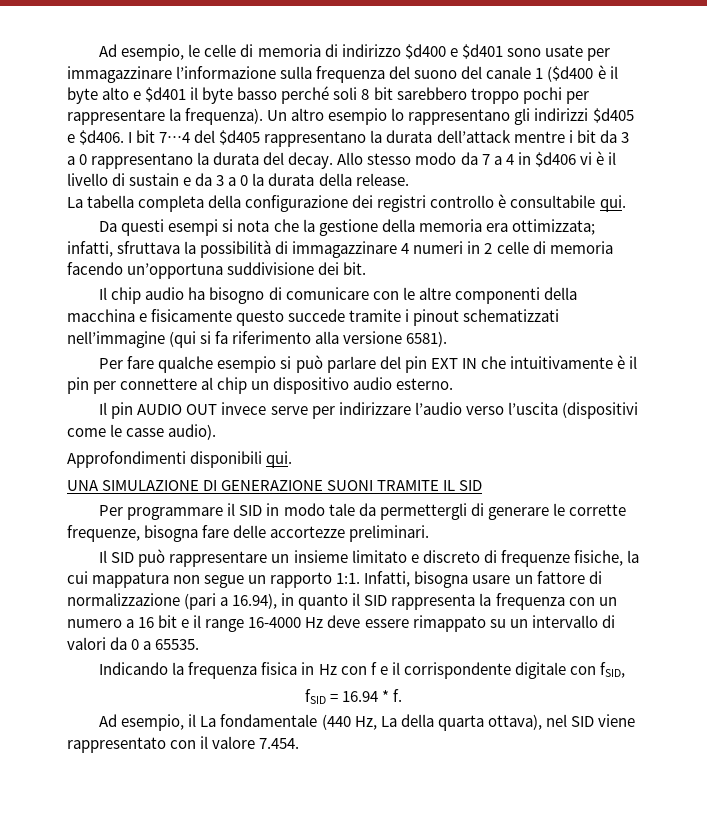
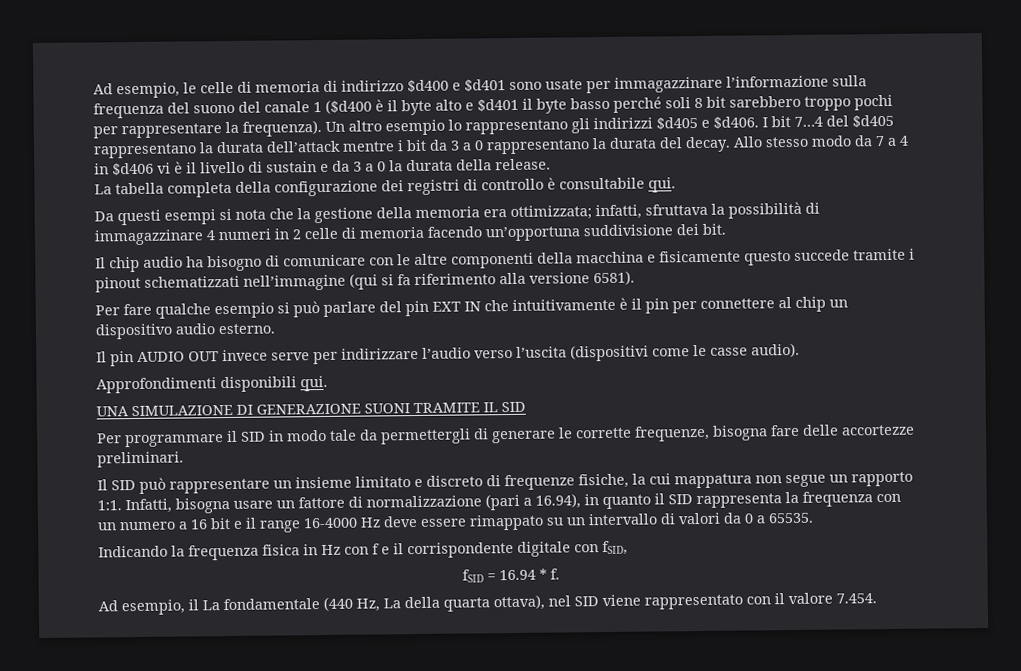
(427, 203) none -> [463,179,478,191] di

